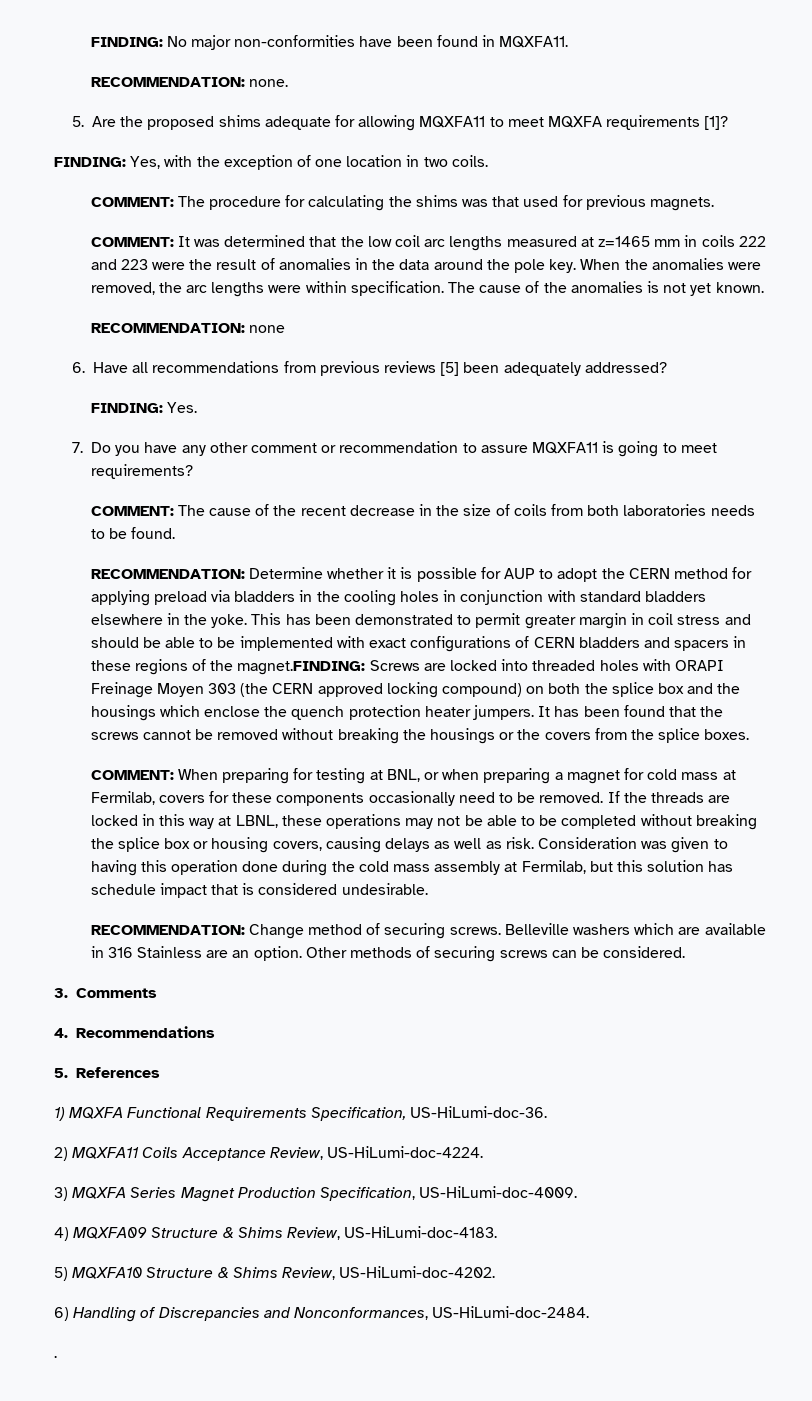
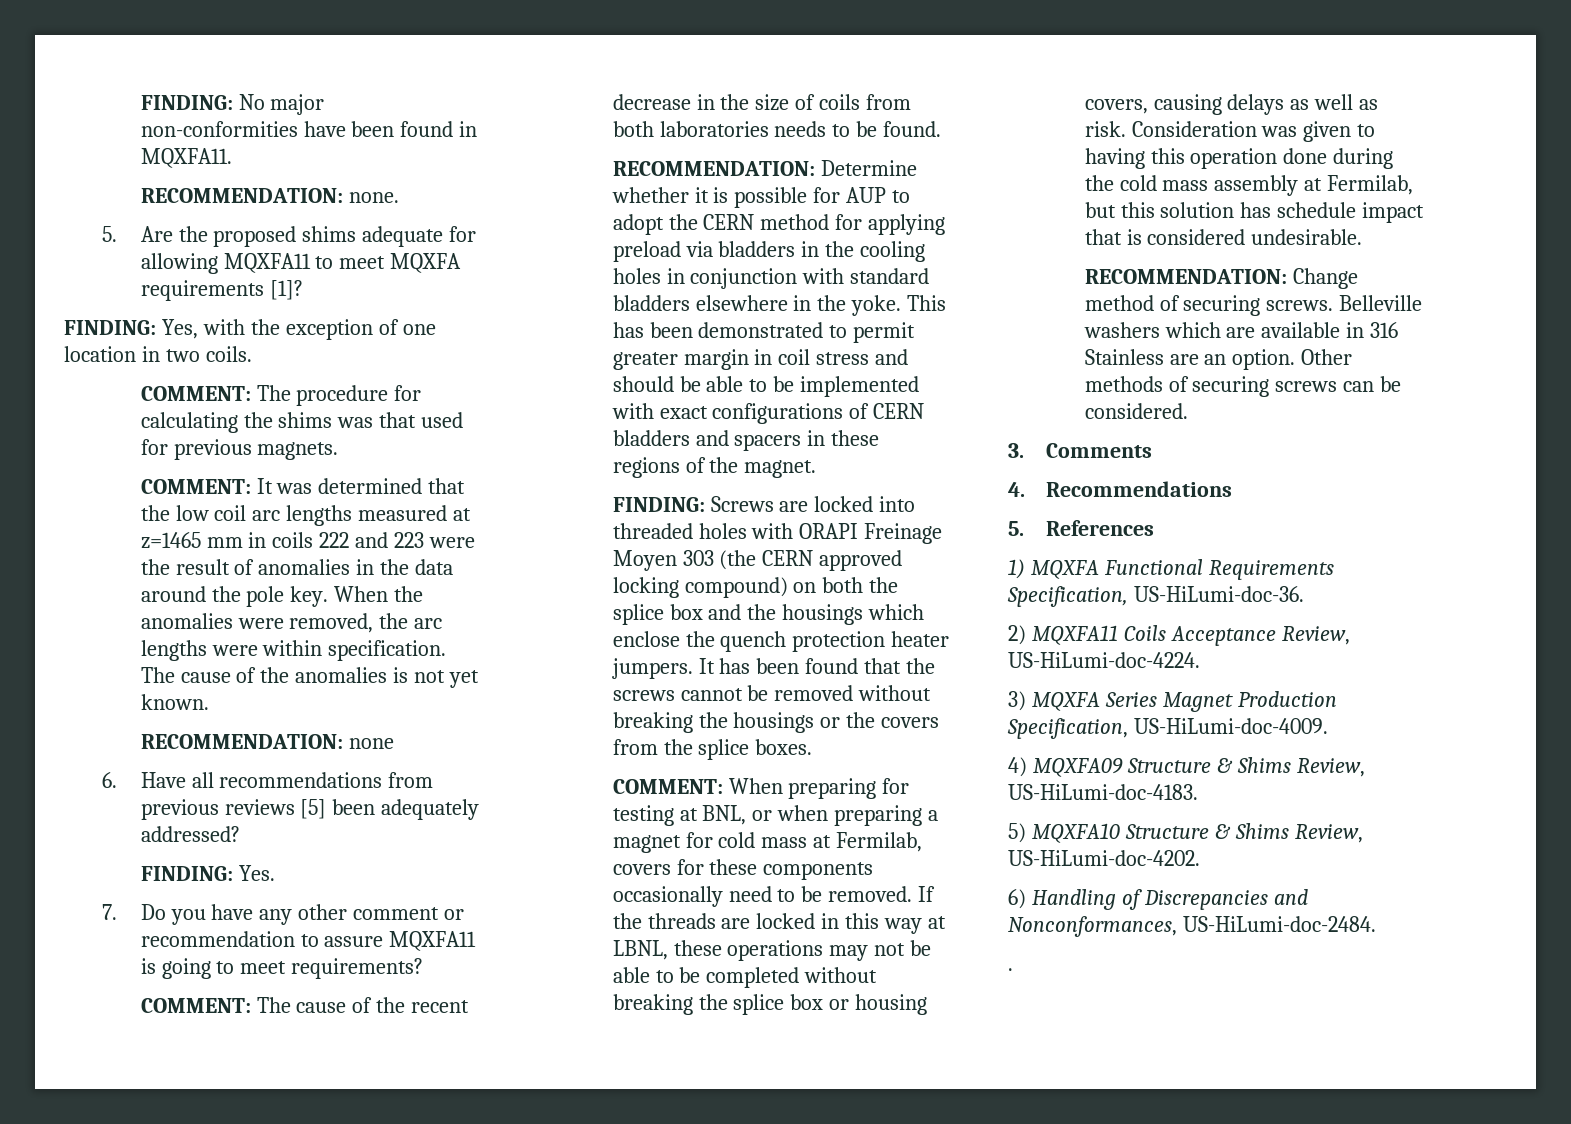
[237,661,366,675] magnet.FINDING: -> [744,460,817,478] [612,497,705,512] magnet. // FINDING:

